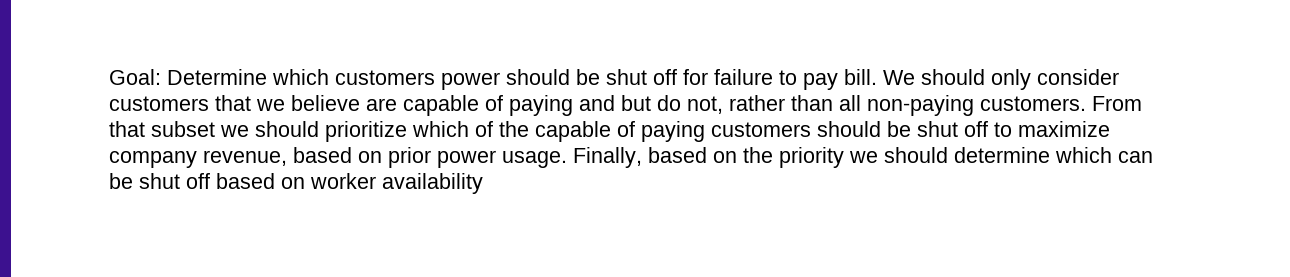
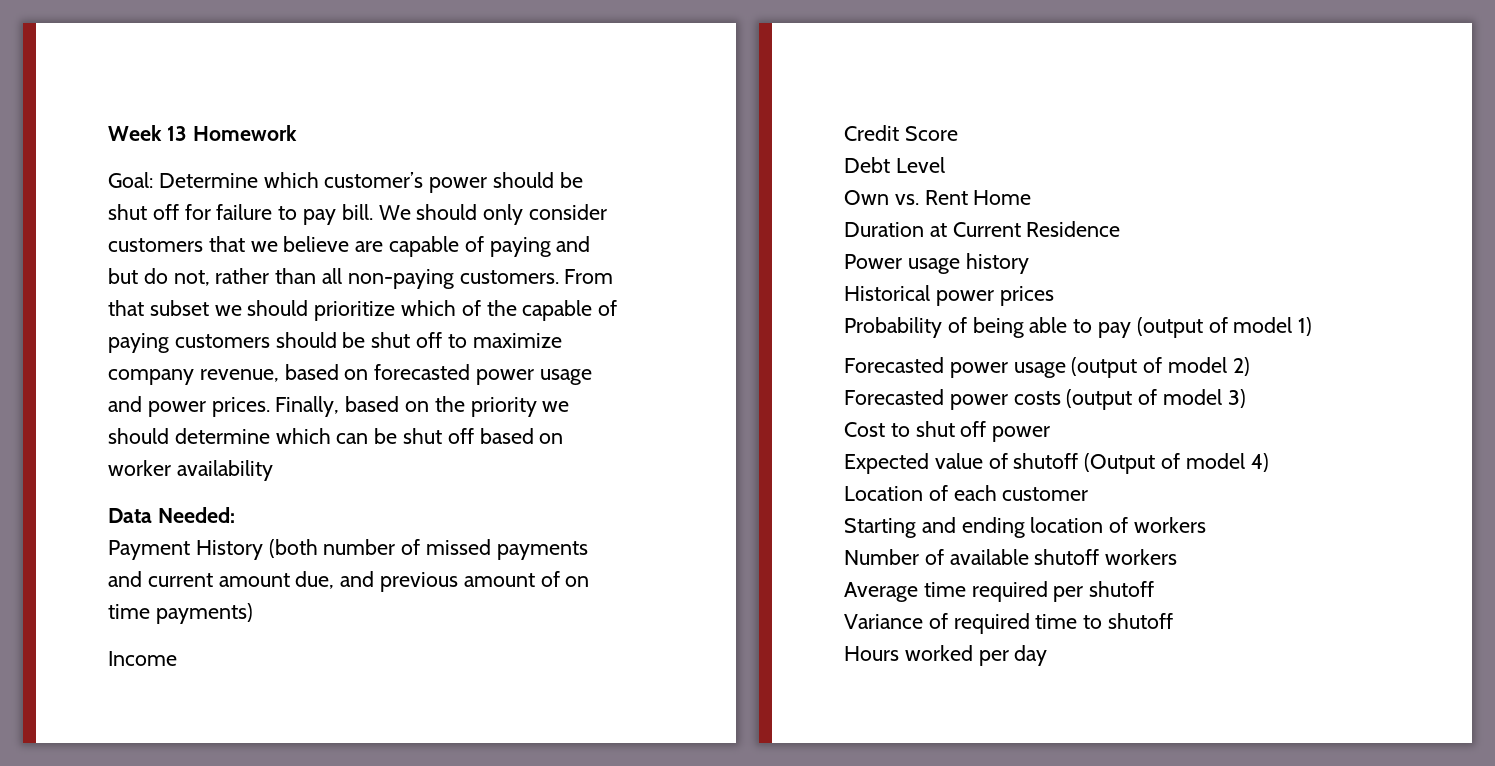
(109, 77) none -> [108,125,297,141] Week 13 Homework //
[335,70,435,85] customers -> [324,172,424,188] customer’s
[388,147,567,168] prior power usage. -> [374,364,592,385] [108,396,270,417] forecasted power usage and power prices.
(483, 183) none -> [108,507,235,523] [108,539,588,560] [108,571,590,592] [108,603,253,624] [108,651,177,666] [844,125,958,141] [844,157,945,173] [844,190,1032,205] [844,221,1121,237] [844,253,1029,274] [844,285,1054,306] [844,317,1313,338] [844,357,1250,378] [844,389,1246,410] [844,421,1051,442] [844,453,1269,474] [844,485,1089,501] [844,517,1207,538] [844,549,1178,565] [844,581,1155,602] [844,613,1174,634] [844,645,1048,666] // Data Needed: // Payment History (both number of missed payments and current amount due, and previous amount of on time payments) // Income // Credit Score // Debt Level // Own vs. Rent Home // Duration at Current Residence // Power usage history // Historical power prices // Probability of being able to pay (output of model 1) // Forecasted power usage (output of model 2) // Forecasted power costs (output of model 3) // Cost to shut off power // Expected value of shutoff (Output of model 4) // Location of each customer // Starting and ending location of workers // Number of available shutoff workers // Average time required per shutoff // Variance of required time to shutoff // Hours worked per day

